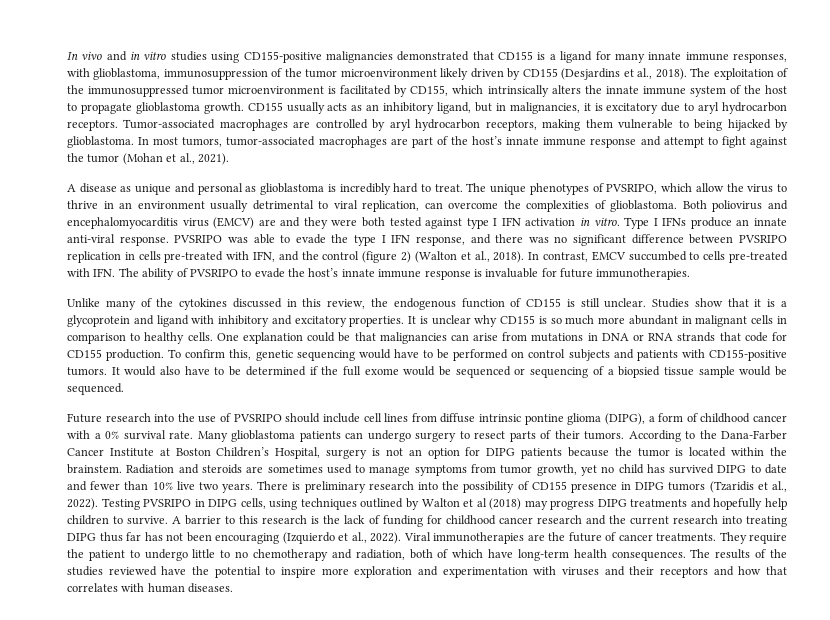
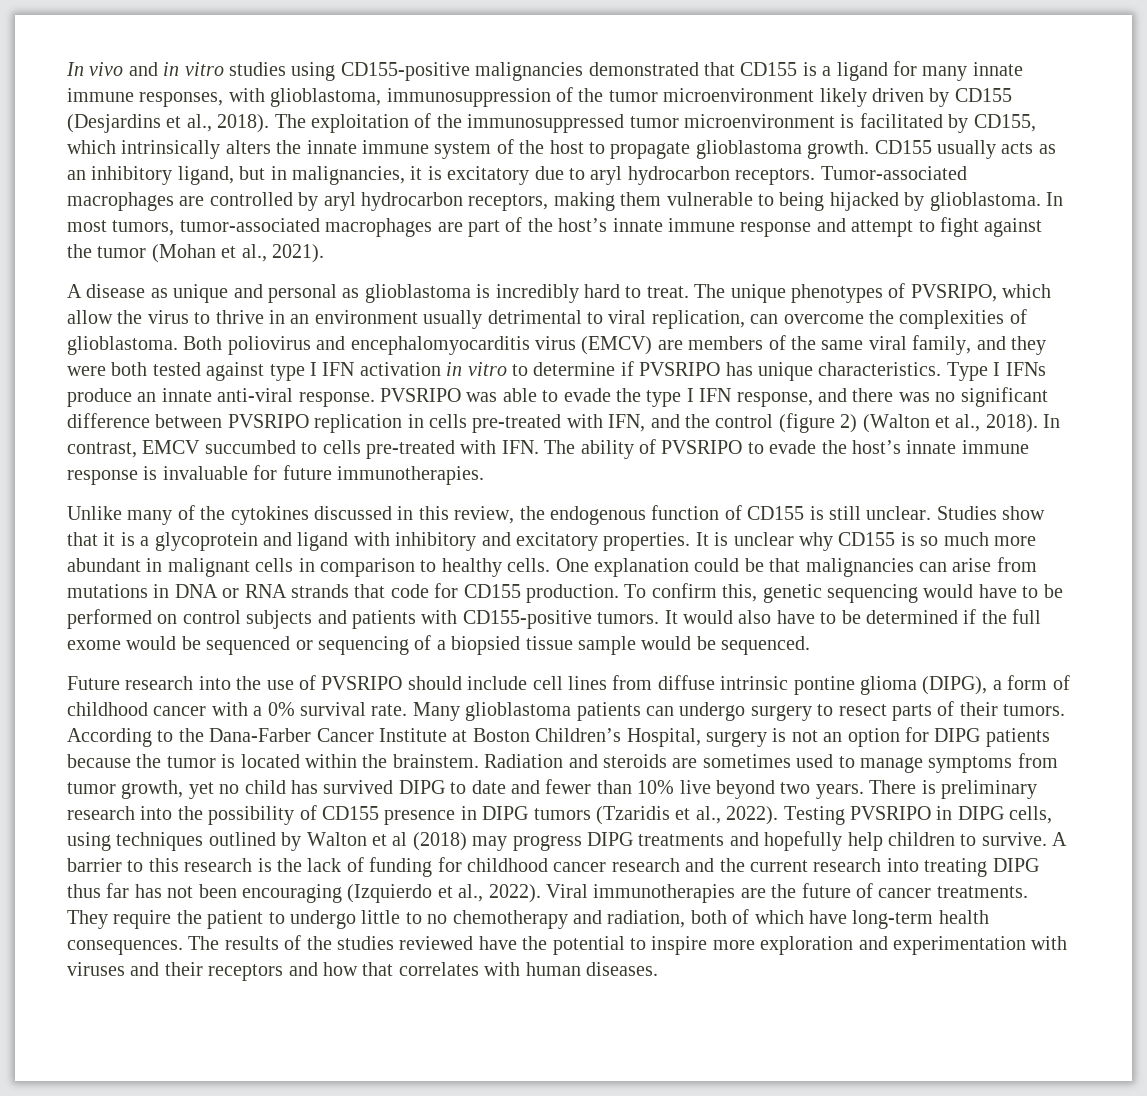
(276, 222) none -> [688,335,972,355] members of the same viral family,
[593,217,620,226] vitro. -> [467,361,942,381] vitro to determine if PVSRIPO has unique characteristics.
(195, 485) none -> [715,780,775,799] beyond

